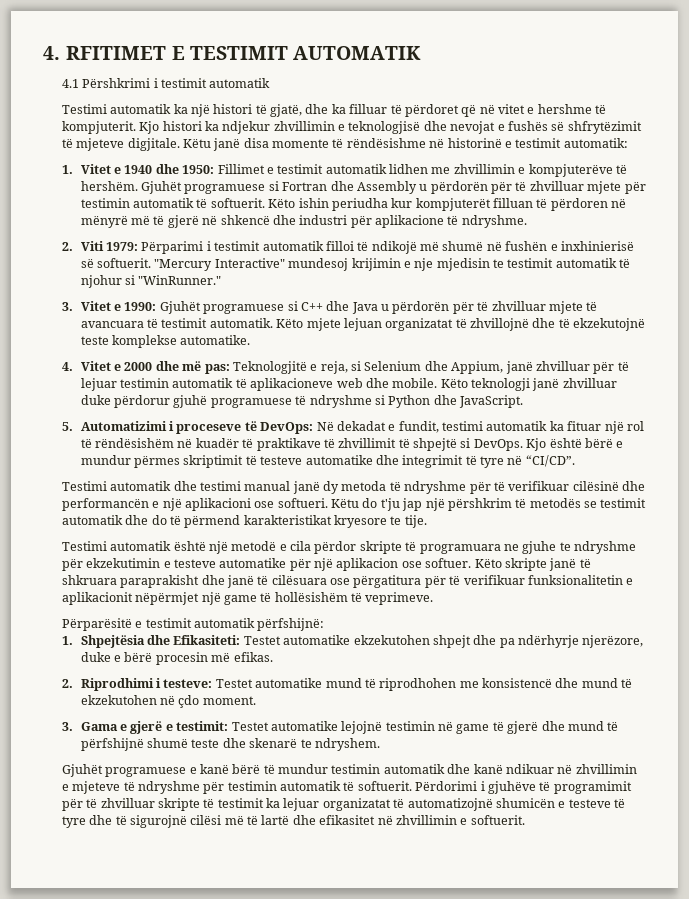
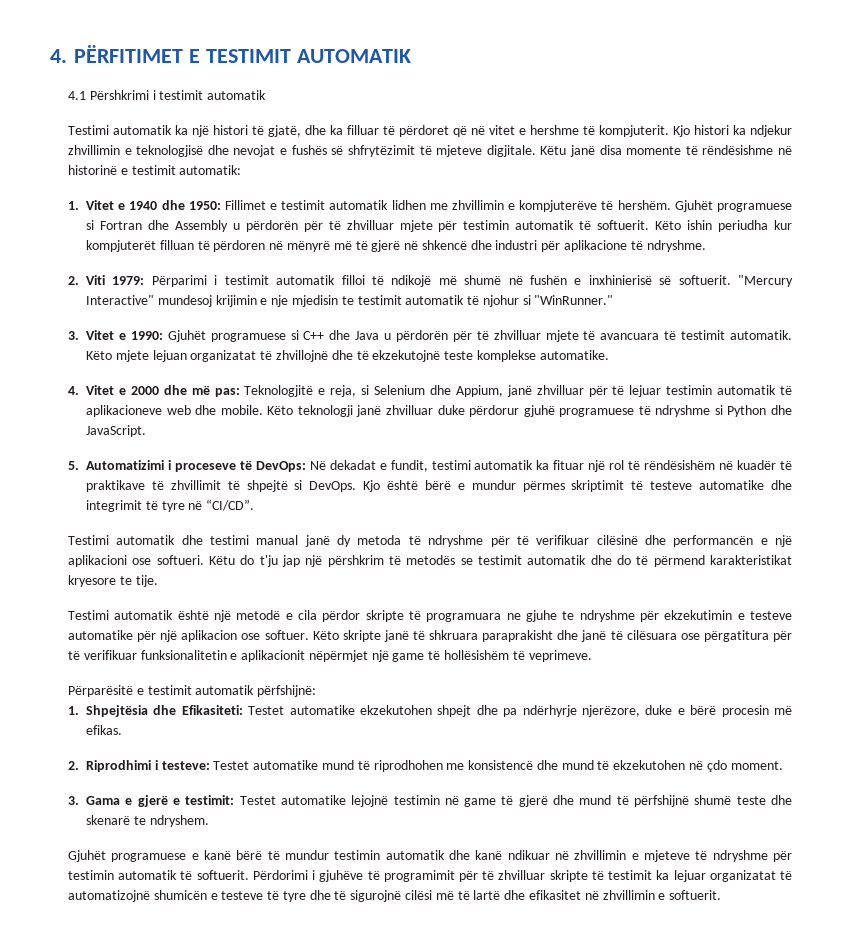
[43,46,167,60] 4. RFITIMET -> [50,45,183,63] 4. PËRFITIMET

